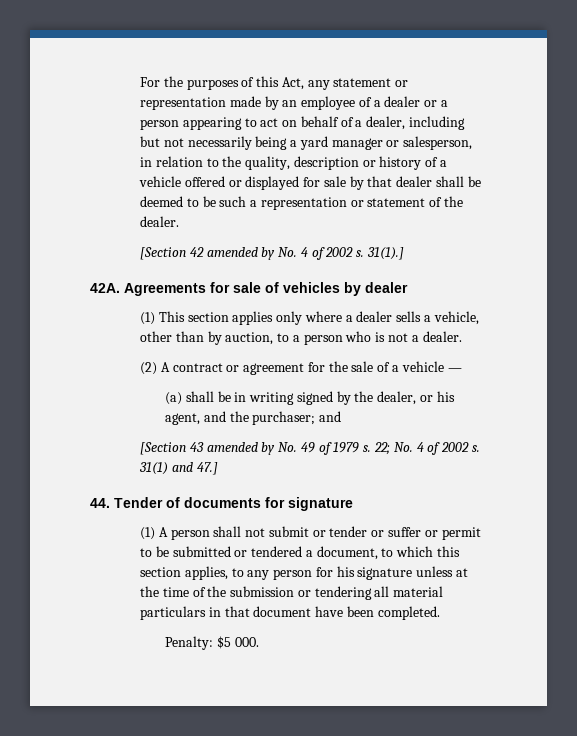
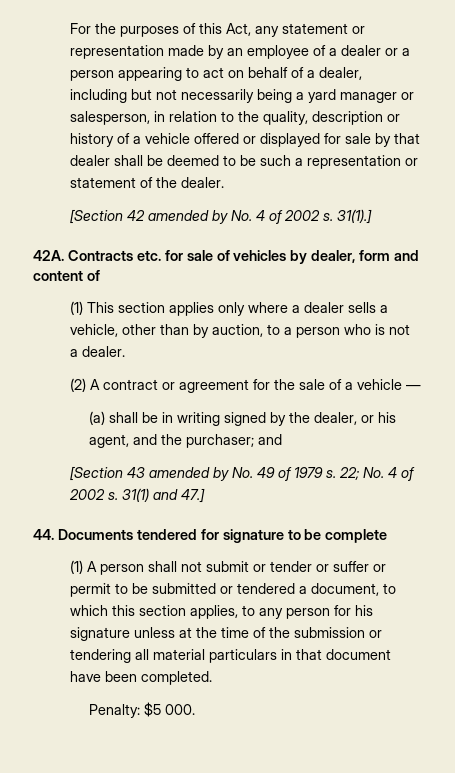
[124,283,206,296] Agreements -> [67,250,161,261] Contracts etc.
[365,282,408,293] dealer -> [311,250,420,263] [33,270,100,281] dealer, form and content of
[114,497,261,508] Tender of documents -> [57,529,197,540] Documents tendered
(353, 504) none -> [287,529,388,543] to be complete

